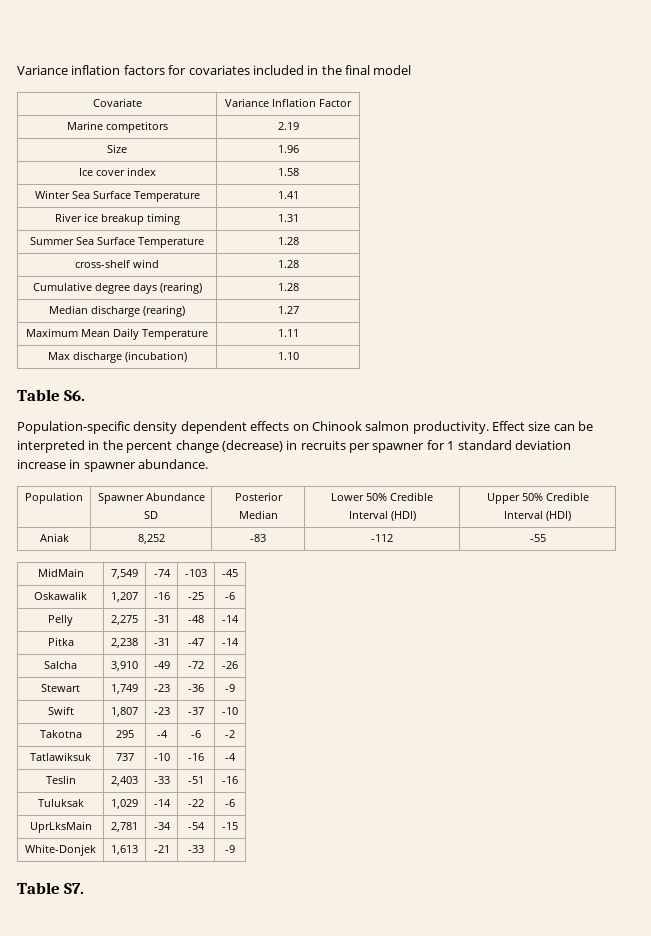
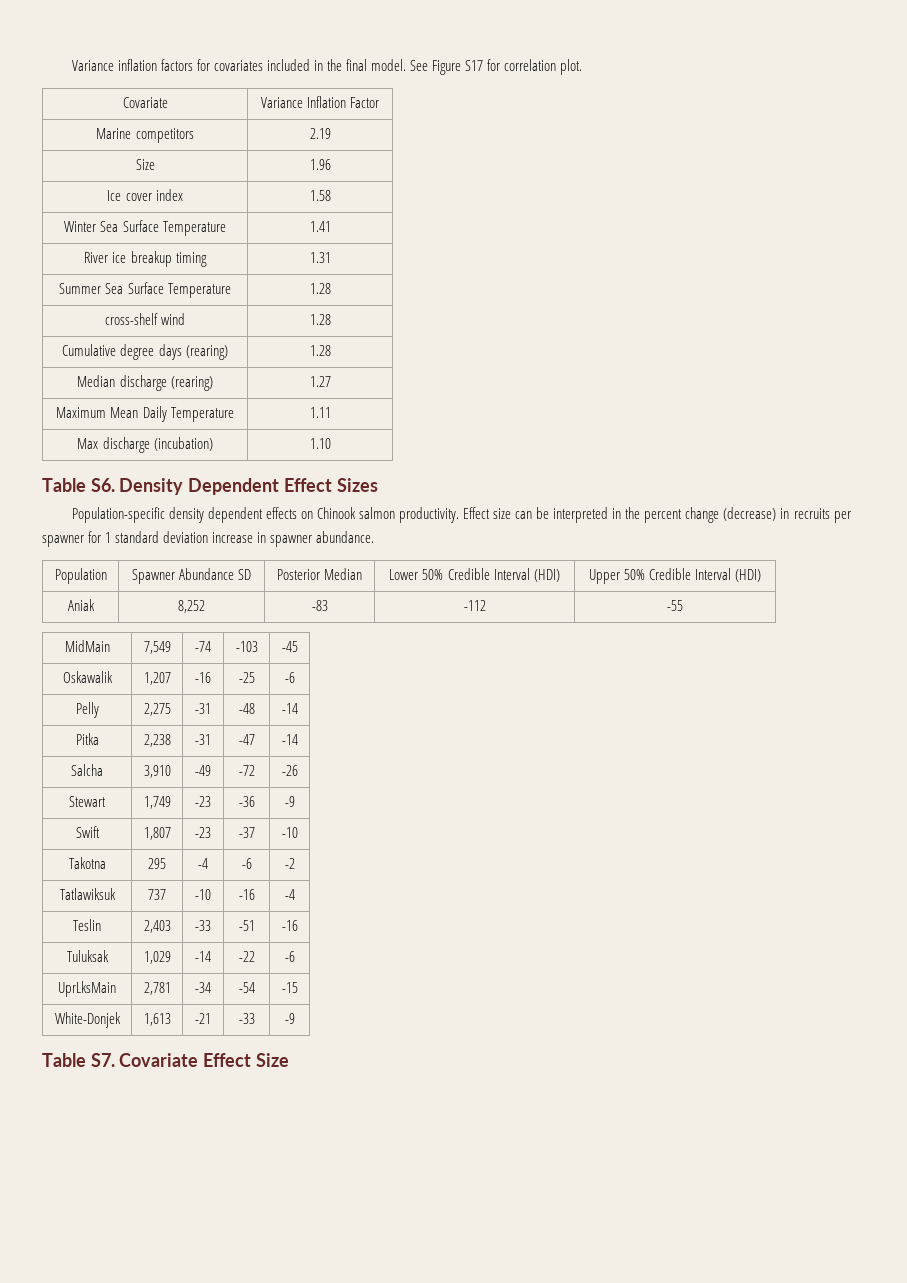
[373,65,412,75] model -> [371,59,583,75] model. See Figure S17 for correlation plot.
(86, 395) none -> [119,478,378,495] Density Dependent Effect Sizes
(85, 888) none -> [119,1053,289,1067] Covariate Effect Size

